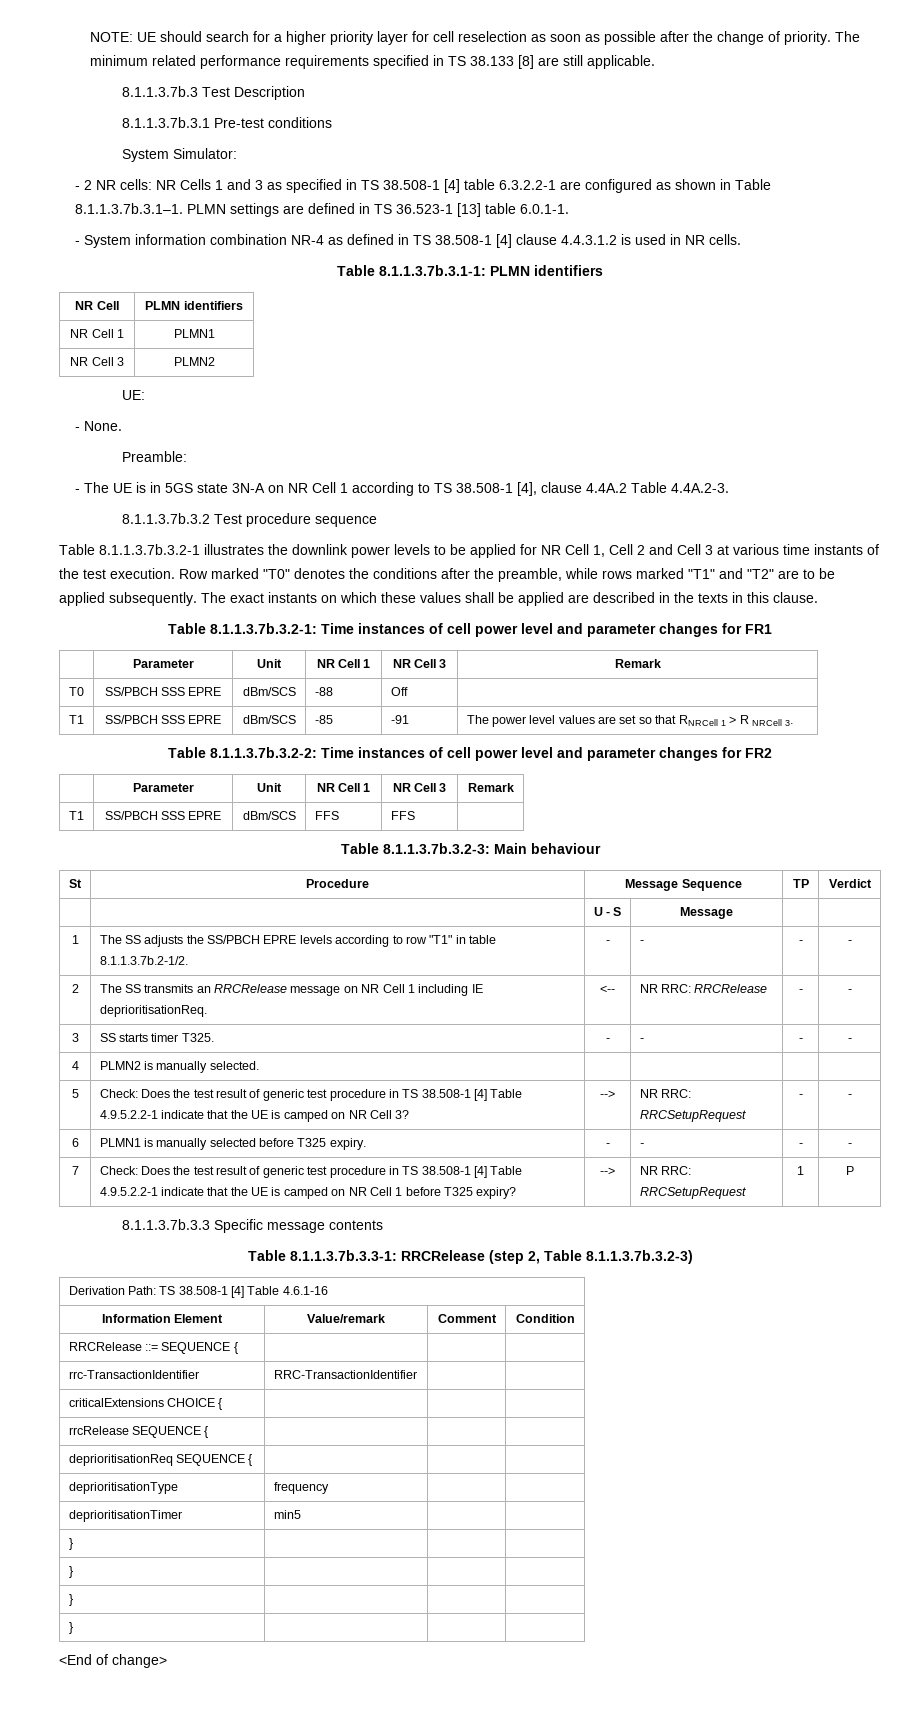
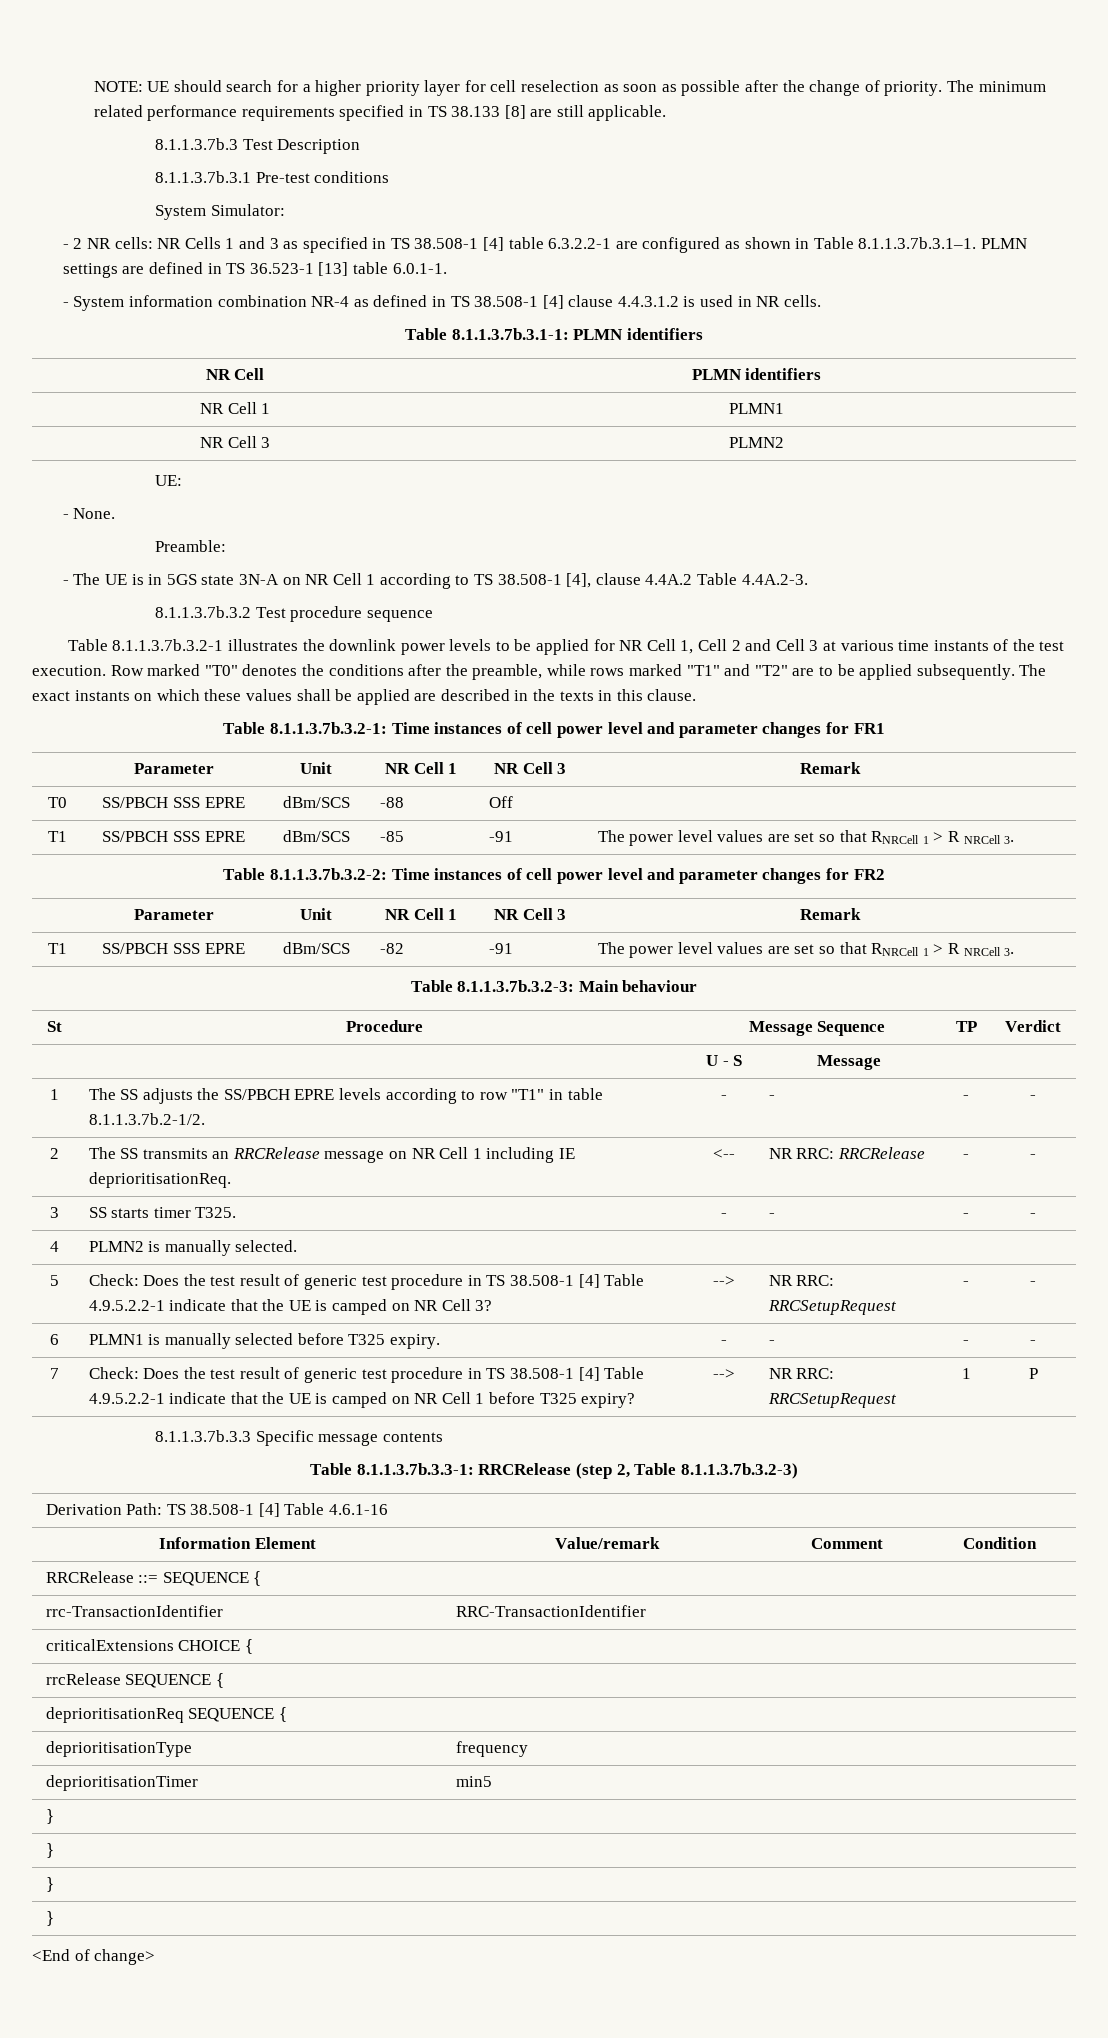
[314,811,339,820] [390,811,415,820] FFS | FFS | -> [379,943,404,954] [488,943,513,954] [597,942,1015,958] -82 | -91 | The power level values are set so that RNRCell 1 > R NRCell 3.

